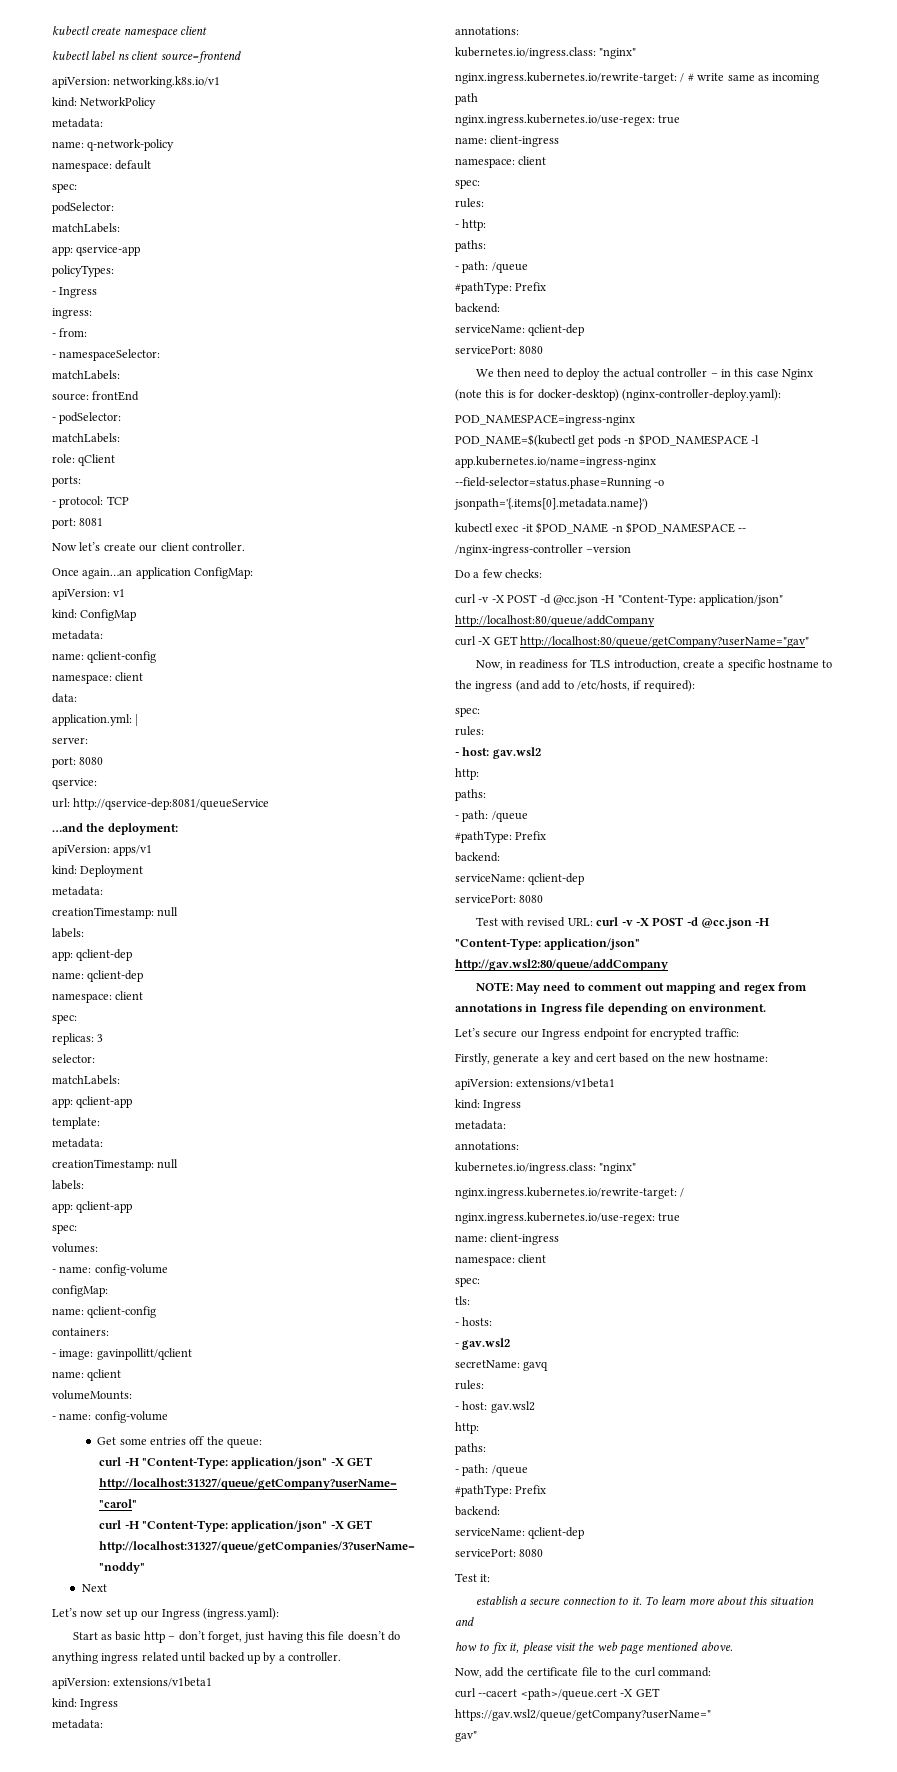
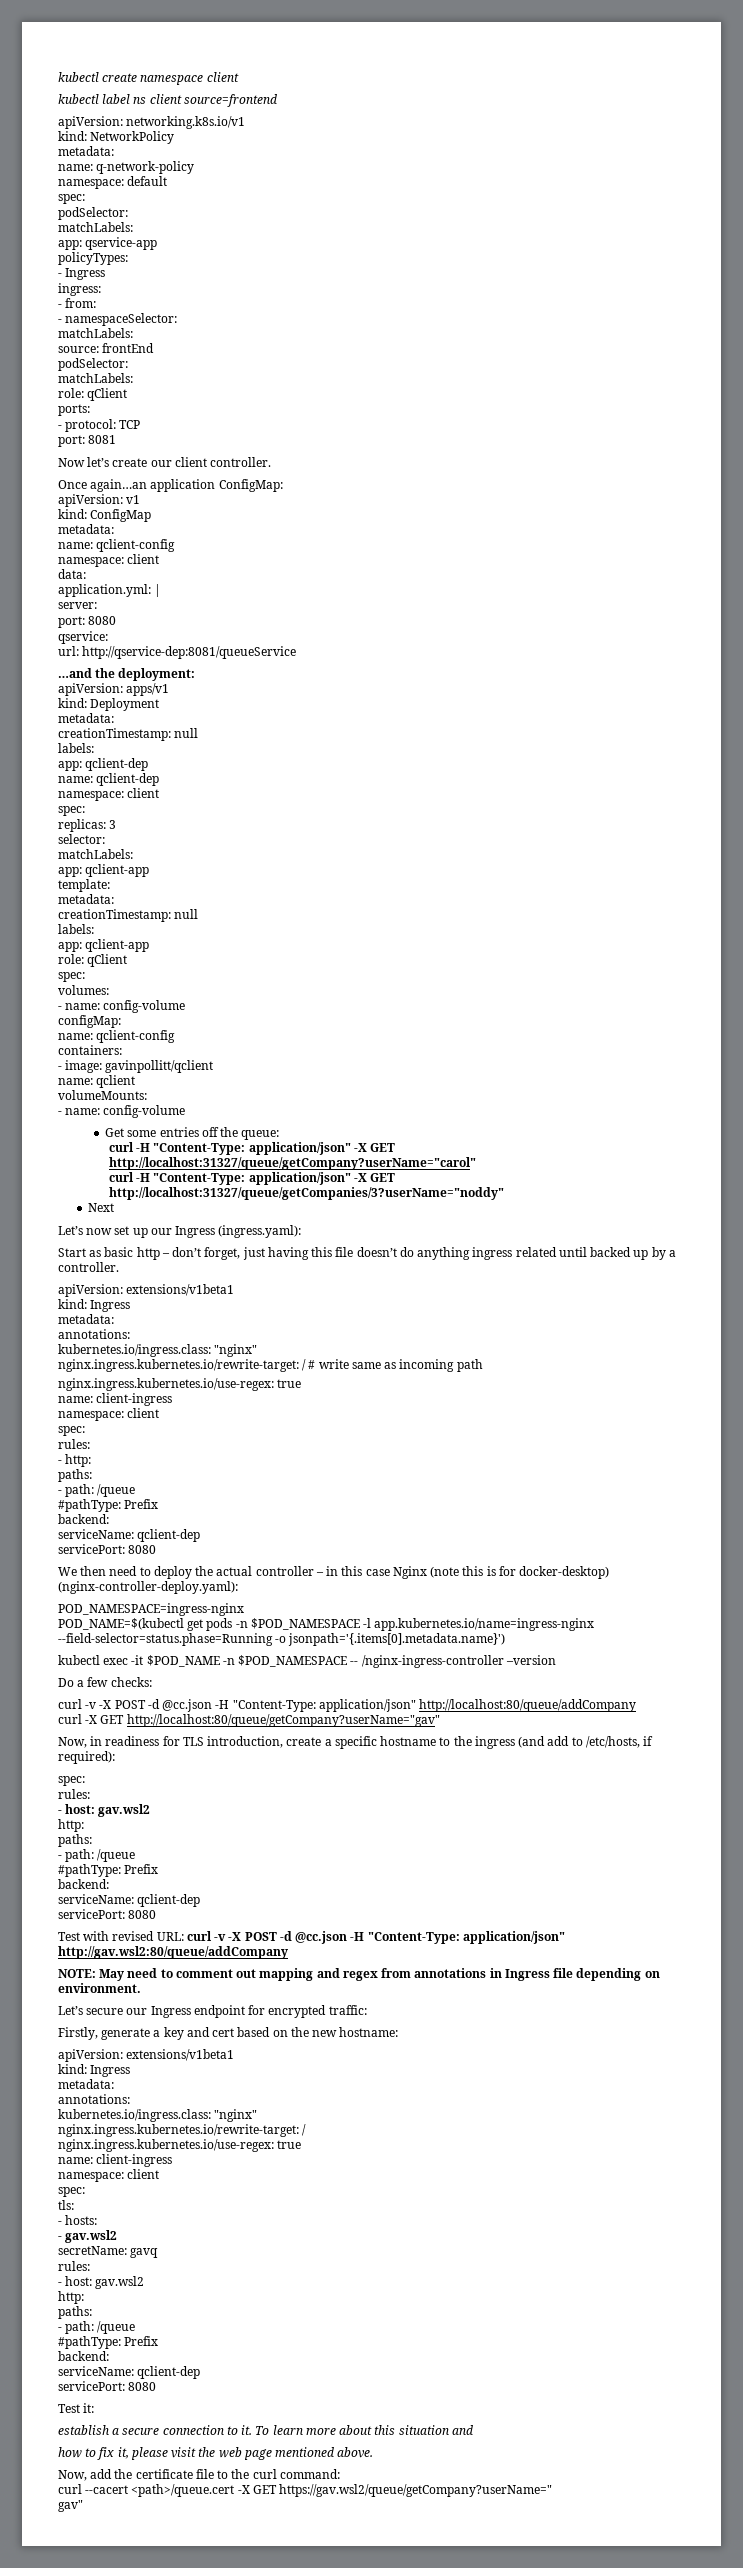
[52,417,56,421] - -> (155, 348) none
(133, 1207) none -> [58,954,128,967] // role: qClient

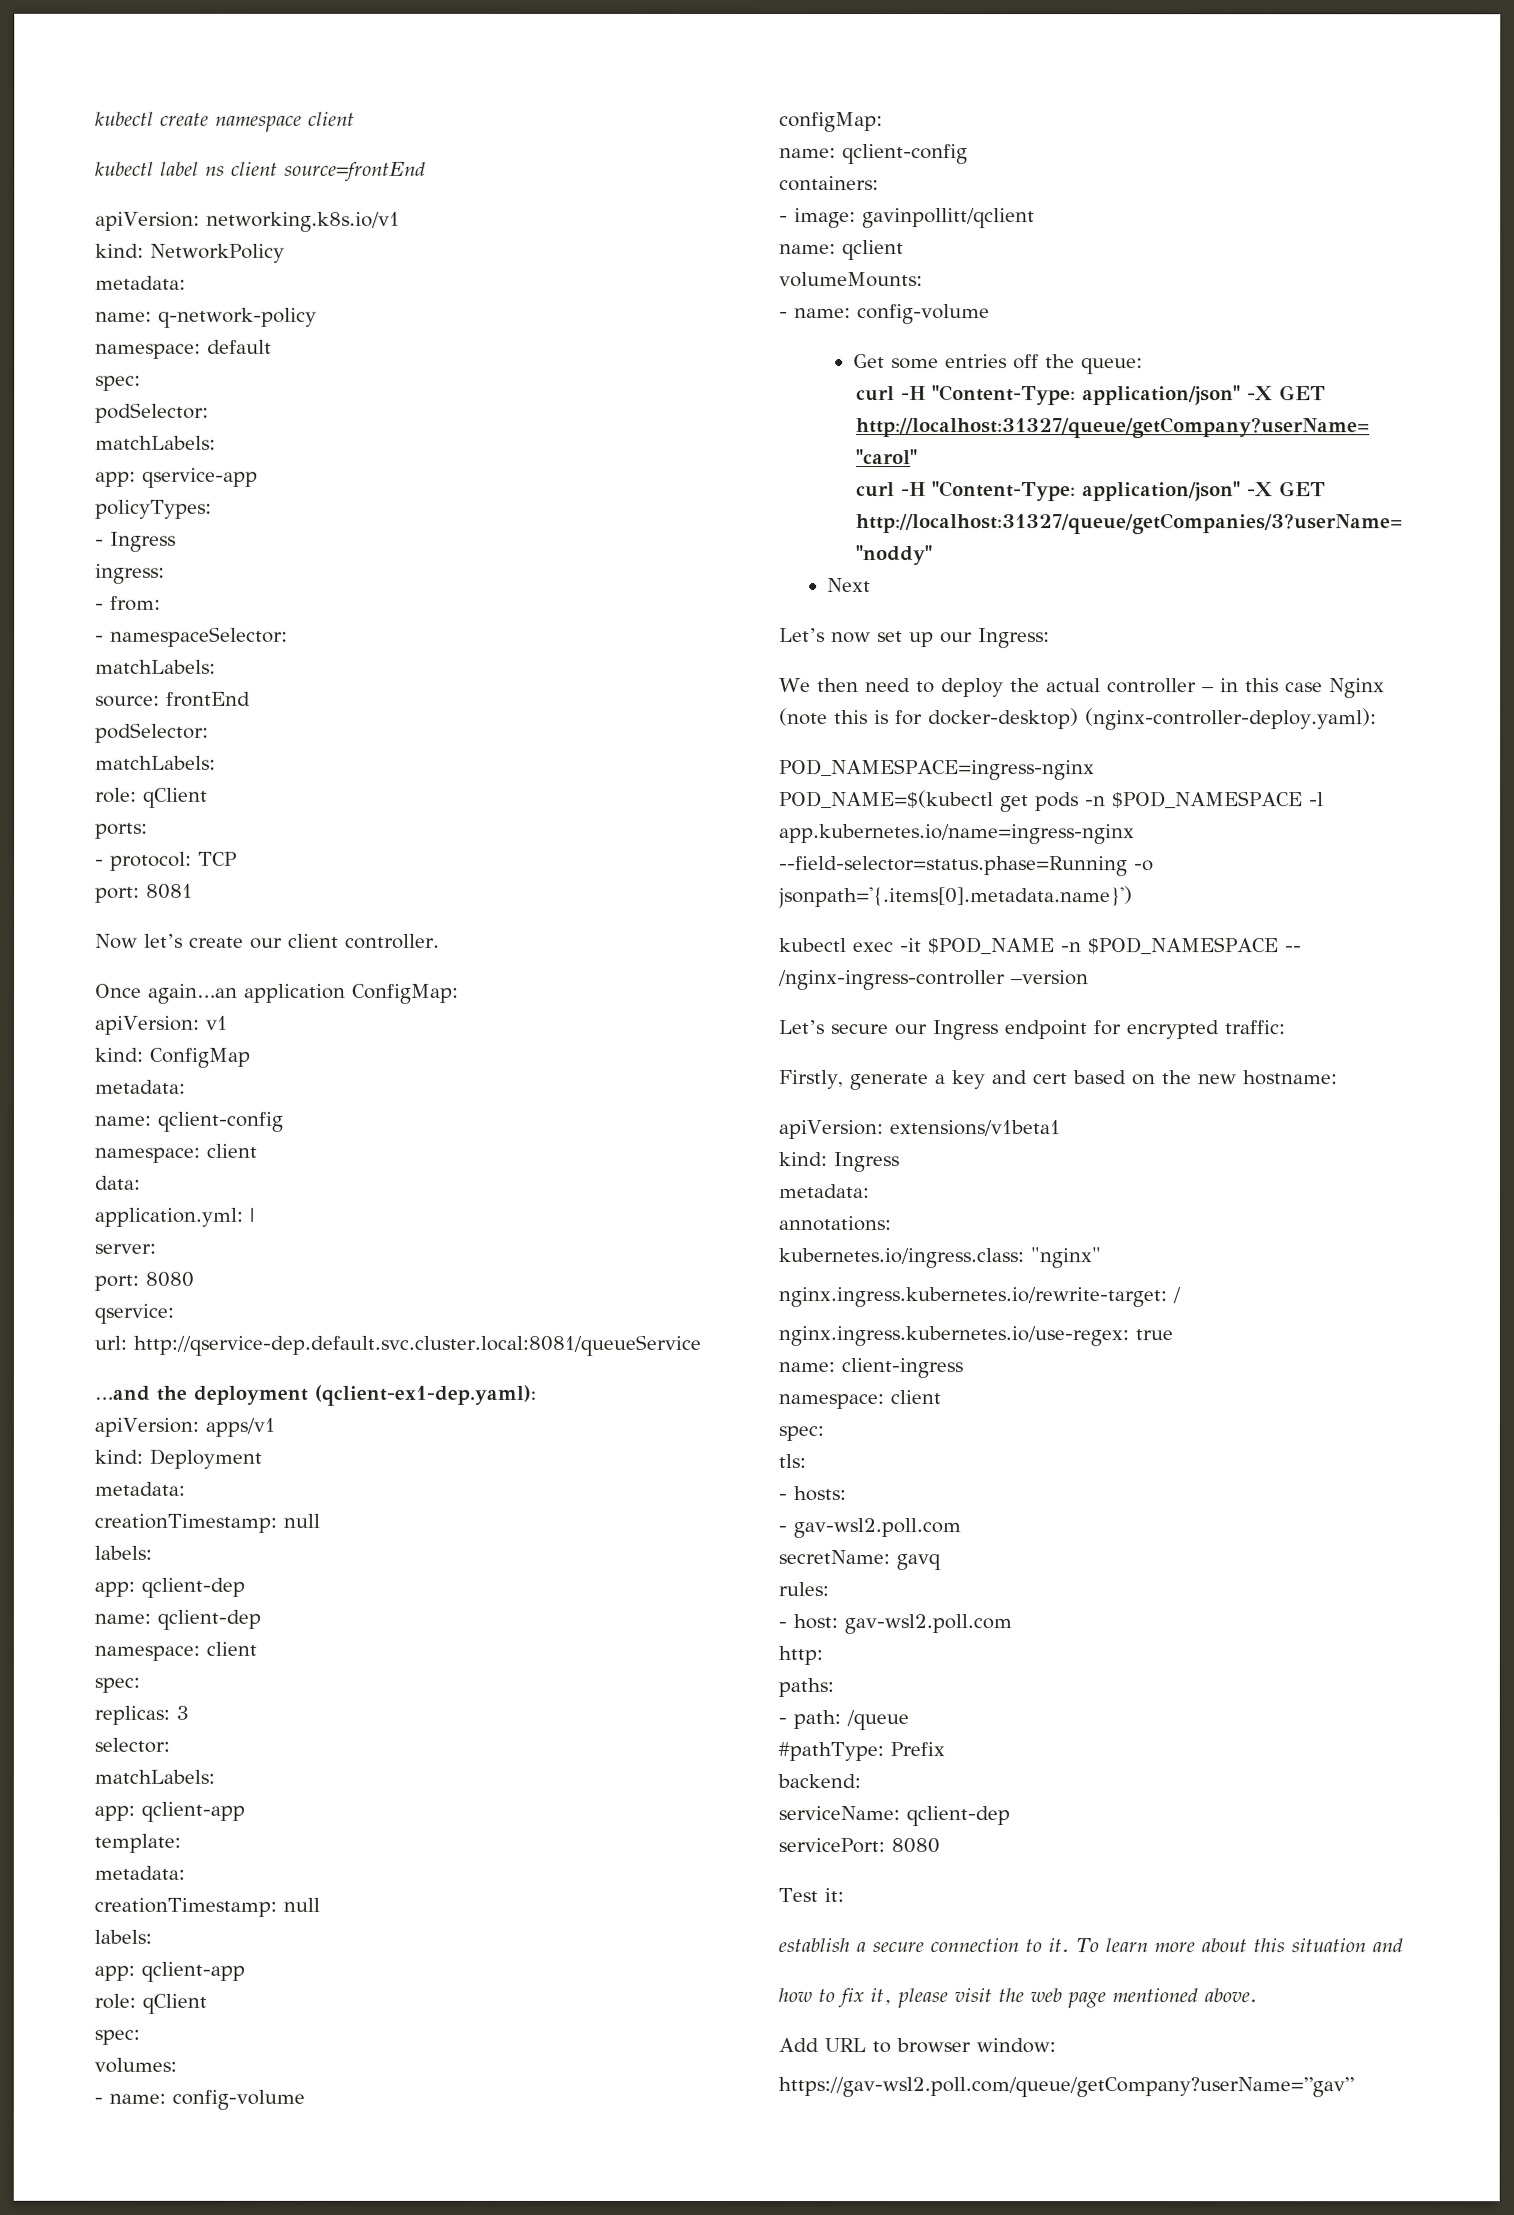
[183,94,277,107] source=frontend -> [284,161,426,182] source=frontEnd
[82,646,297,659] http://qservice-dep:8081/queueService -> [133,1334,701,1356] http://qservice-dep.default.svc.cluster.local:8081/queueService
[118,668,196,681] deployment: -> [193,1384,536,1406] deployment (qclient-ex1-dep.yaml):
[175,1225,302,1238] [58,1247,676,1260] [58,1262,119,1272] [58,1284,235,1297] [58,1299,131,1312] [58,1314,114,1324] [58,1329,130,1339] [58,1344,258,1357] [58,1359,483,1372] [58,1378,302,1391] [58,1393,173,1406] [58,1408,160,1421] [58,1426,85,1436] [58,1439,90,1449] [58,1454,92,1467] [58,1469,92,1482] [58,1484,136,1497] [58,1499,159,1512] [58,1514,109,1524] [58,1529,201,1542] [58,1544,157,1554] Ingress (ingress.yaml): // Start as basic http – don’t forget, just having this file doesn’t do anything ingress related until backed up by a controller. // apiVersion: extensions/v1beta1 // kind: Ingress // metadata: // annotations: // kubernetes.io/ingress.class: "nginx" // nginx.ingress.kubernetes.io/rewrite-target: / # write same as incoming path // nginx.ingress.kubernetes.io/use-regex: true // name: client-ingress // namespace: client // spec: // rules: // - http: // paths: // - path: /queue // #pathType: Prefix // backend: // serviceName: qclient-dep // servicePort: 8080 -> [978,628,1050,649] Ingress:
[58,1677,152,1687] [58,1699,637,1712] [58,1714,440,1727] [58,1736,654,1749] [58,1751,115,1764] [58,1776,85,1786] [58,1789,90,1799] [58,1804,151,1817] [58,1819,84,1832] [58,1834,92,1847] [58,1849,136,1862] [58,1864,159,1877] [58,1879,109,1889] [58,1894,201,1907] [58,1909,157,1919] [58,1931,565,1944] [58,1946,288,1959] [58,1968,660,1981] [58,1983,141,1993] // Do a few checks: // curl -v -X POST -d @cc.json -H "Content-Type: application/json" http://localhost:80/queue/addCompany // curl -X GET http://localhost:80/queue/getCompany?userName="gav" // Now, in readiness for TLS introduction, create a specific hostname to the ingress (and add to /etc/hosts, if required): // spec: // rules: // - host: gav.wsl2 // http: // paths: // - path: /queue // #pathType: Prefix // backend: // serviceName: qclient-dep // servicePort: 8080 // Test with revised URL: curl -v -X POST -d @cc.json -H "Content-Type: application/json" http://gav.wsl2:80/queue/addCompany // NOTE: May need to comment out mapping and regex from annotations in Ingress file depending on environment. -> (1089, 978) none
[65,2230,118,2243] gav.wsl2 -> [793,1518,961,1539] gav-wsl2.poll.com
[95,2276,145,2289] gav.wsl2 -> [844,1614,1012,1635] gav-wsl2.poll.com
[58,2469,340,2481] [58,2484,553,2497] [58,2500,83,2512] Now, add the certificate file to the curl command: // curl --cacert <path>/queue.cert -X GET https://gav.wsl2/queue/getCompany?userName=" // gav" -> [778,2038,1056,2054] [778,2077,1354,2098] Add URL to browser window: // https://gav-wsl2.poll.com/queue/getCompany?userName=”gav”

